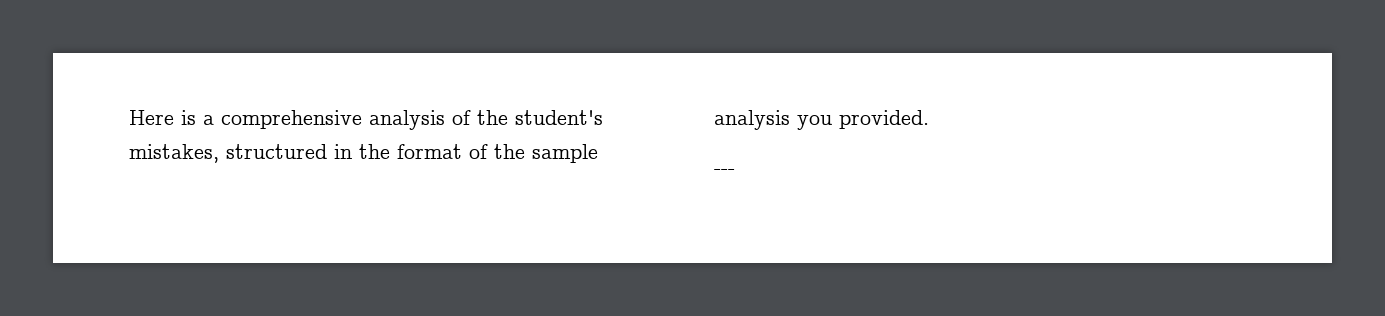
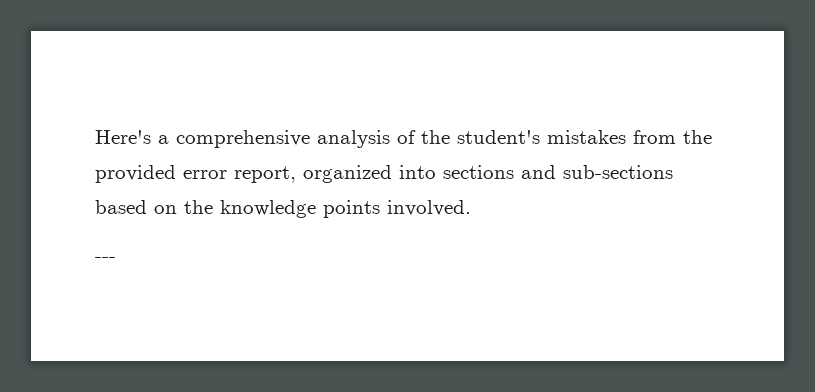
[129,110,196,125] Here is -> [95,130,151,144] Here's
[129,144,598,163] [714,110,929,130] mistakes, structured in the format of the sample analysis you provided. -> [547,130,712,144] [95,165,673,183] [95,200,471,218] mistakes from the provided error report, organized into sections and sub-sections based on the knowledge points involved.

